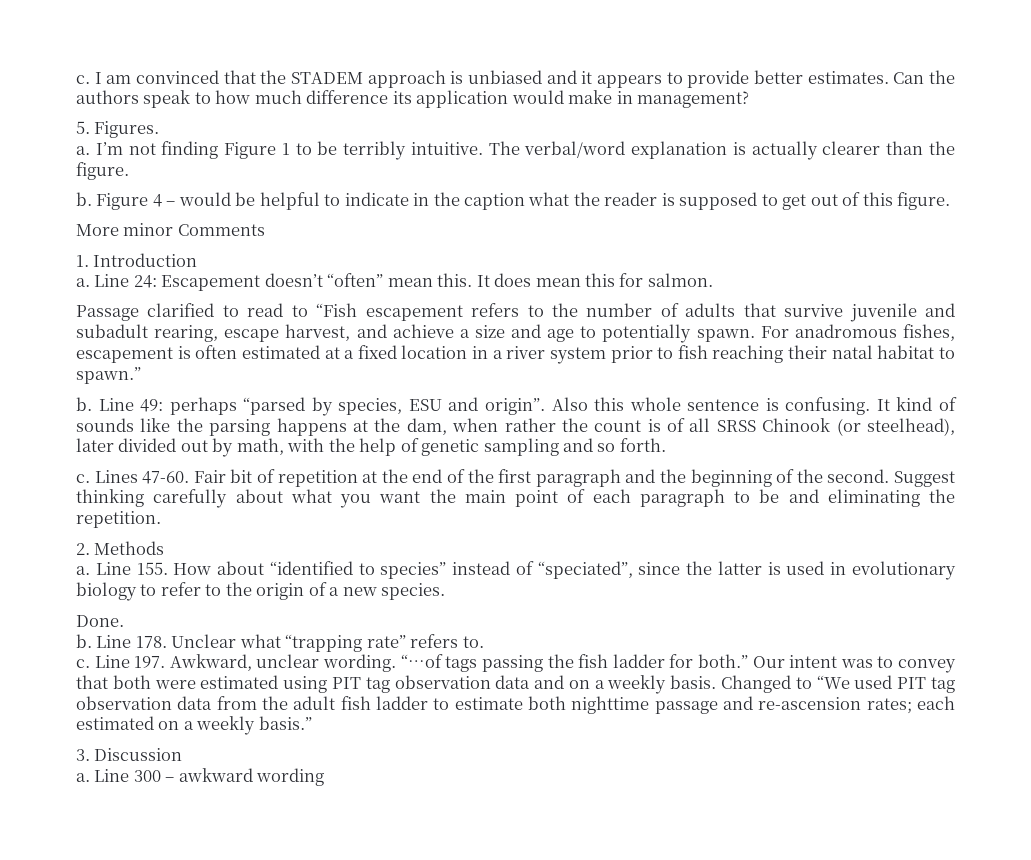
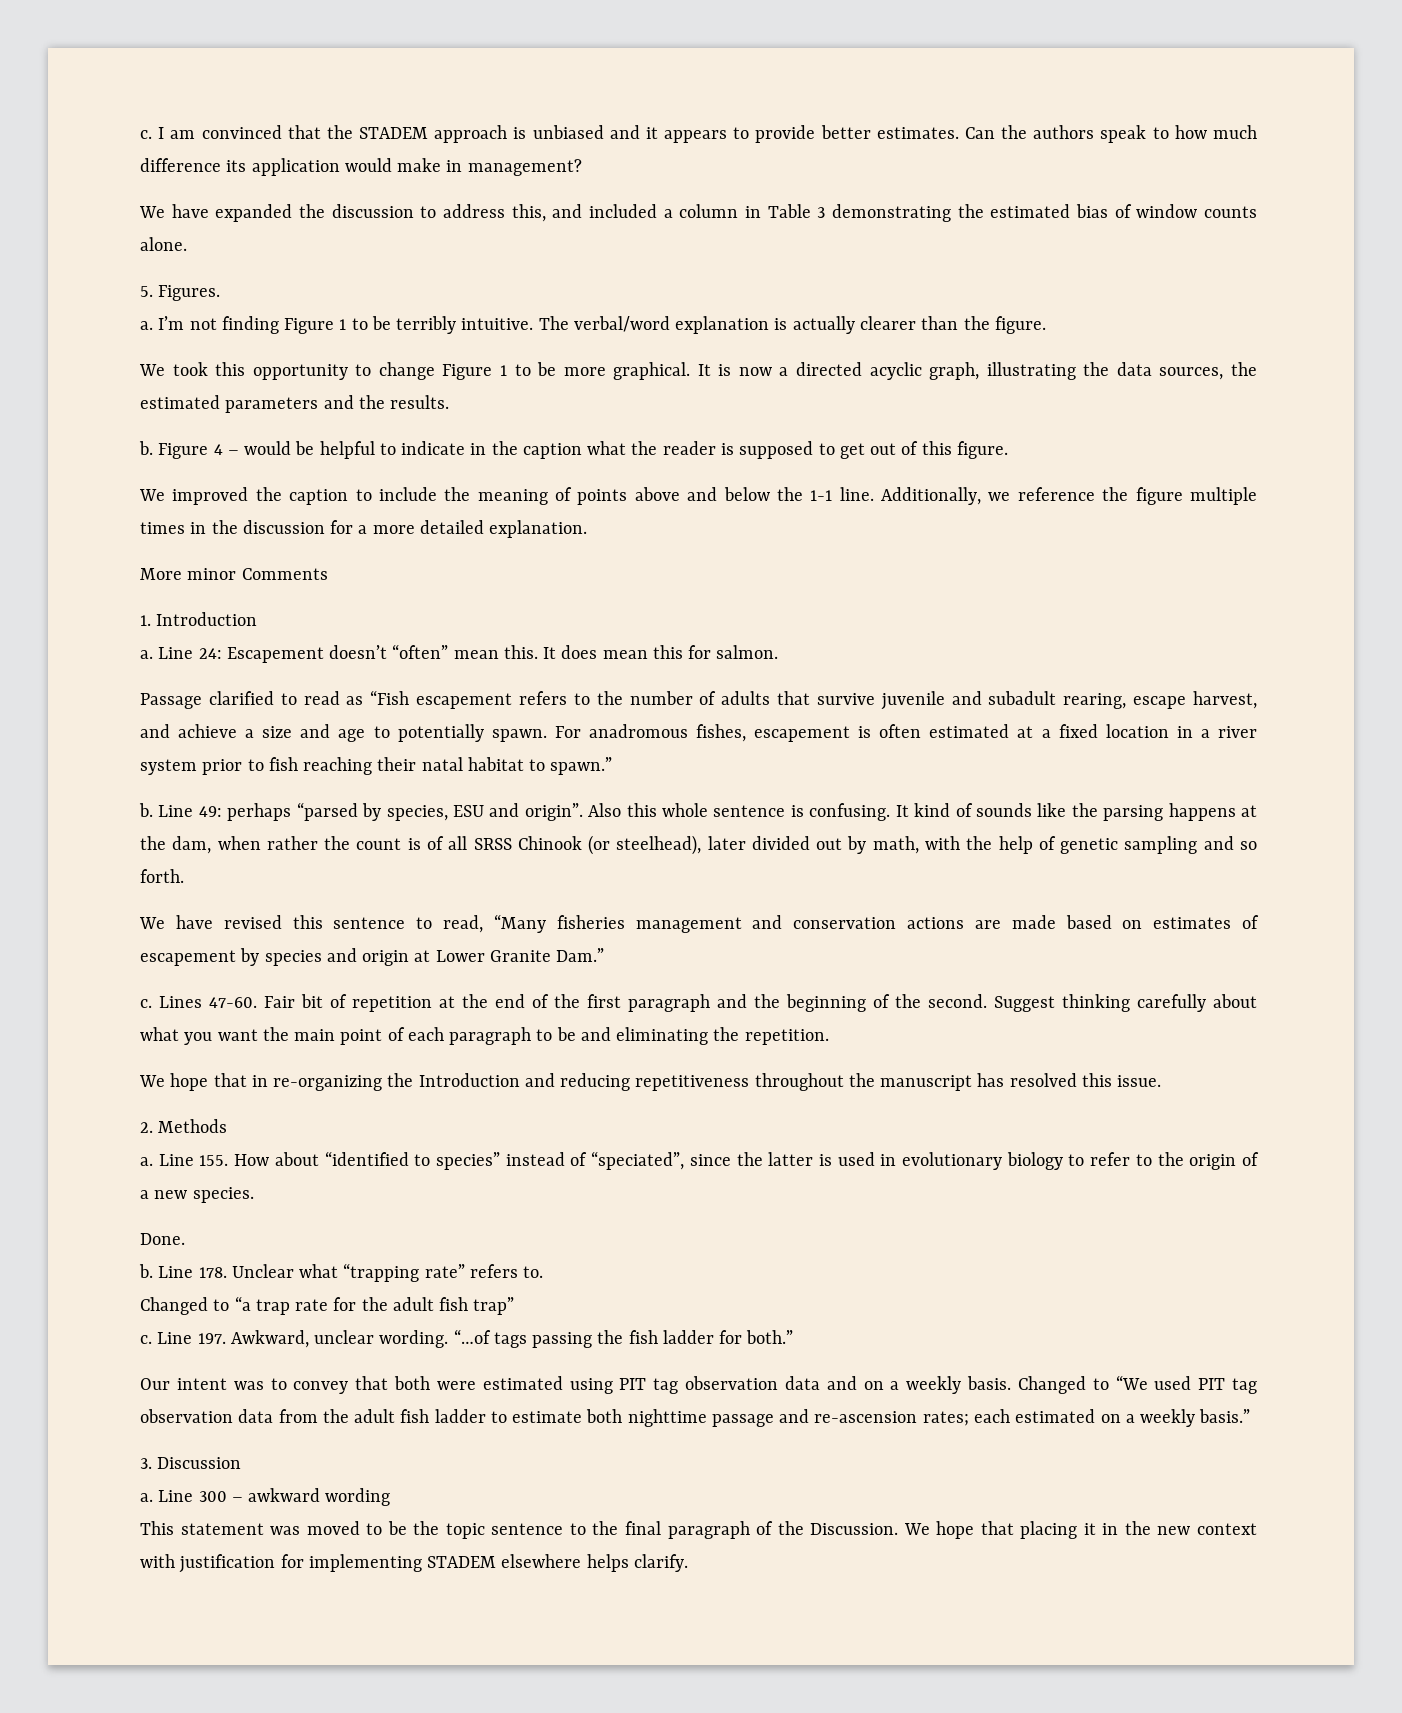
(750, 99) none -> [139,204,1257,222] [140,237,187,251] // We have expanded the discussion to address this, and included a column in Table 3 demonstrating the estimated bias of window counts alone.
(129, 171) none -> [139,362,1258,380] [140,395,450,413] // We took this opportunity to change Figure 1 to be more graphical. It is now a directed acyclic graph, illustrating the data sources, the estimated parameters and the results.
(951, 201) none -> [139,487,1257,505] [140,520,588,538] // We improved the caption to include the meaning of points above and below the 1-1 line. Additionally, we reference the figure multiple times in the discussion for a more detailed explanation.
[291,305,308,317] to -> [346,696,364,705] as
(666, 445) none -> [139,914,1260,933] [140,948,605,966] // We have revised this sentence to read, “Many fisheries management and conservation actions are made based on estimates of escapement by species and origin at Lower Granite Dam.”
(161, 519) none -> [139,1073,1162,1091] // We hope that in re-organizing the Introduction and reducing repetitiveness throughout the manuscript has resolved this issue.
(484, 642) none -> [140,1296,515,1315] // Changed to “a trap rate for the adult fish trap”
(748, 661) none -> (794, 1337) //
(325, 777) none -> [140,1521,1257,1539] [140,1554,688,1573] // This statement was moved to be the topic sentence to the final paragraph of the Discussion. We hope that placing it in the new context with justification for implementing STADEM elsewhere helps clarify.

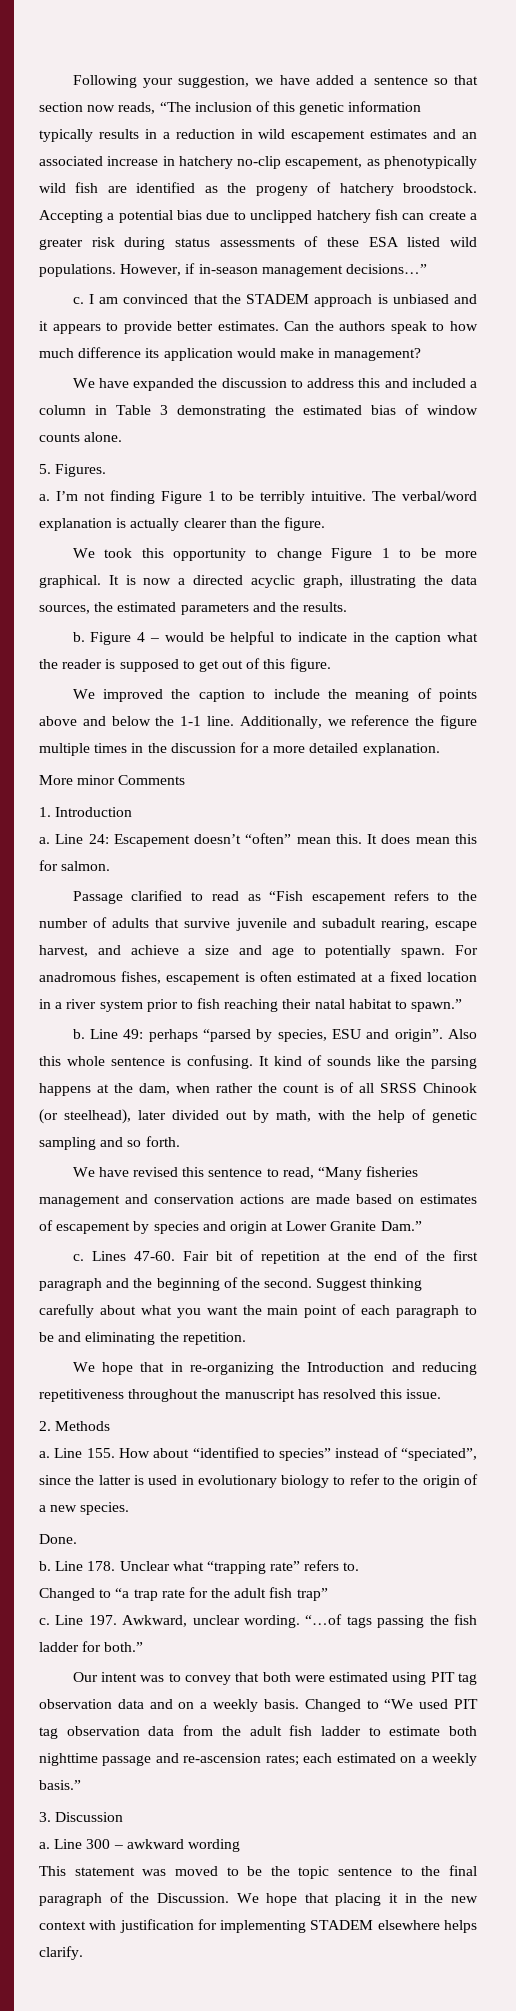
(140, 134) none -> [72,75,478,88] [39,101,422,115] [39,129,477,142] [39,156,477,169] [39,182,478,196] [39,209,478,223] [39,236,478,250] [39,263,427,277] Following your suggestion, we have added a sentence so that section now reads, “The inclusion of this genetic information typically results in a reduction in wild escapement estimates and an associated increase in hatchery no-clip escapement, as phenotypically wild fish are identified as the progeny of hatchery broodstock. Accepting a potential bias due to unclipped hatchery fish can create a greater risk during status assessments of these ESA listed wild populations. However, if in-season management decisions…” //
[511,204,546,222] this, -> [358,378,381,388] this

